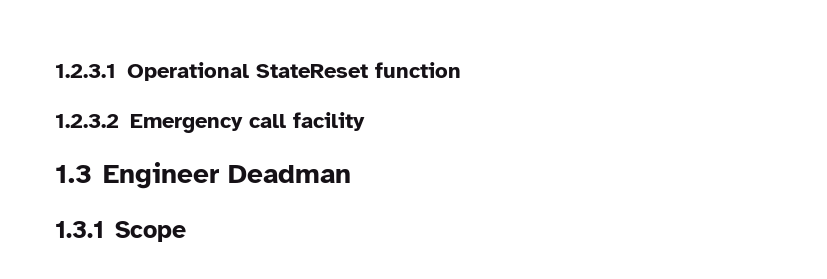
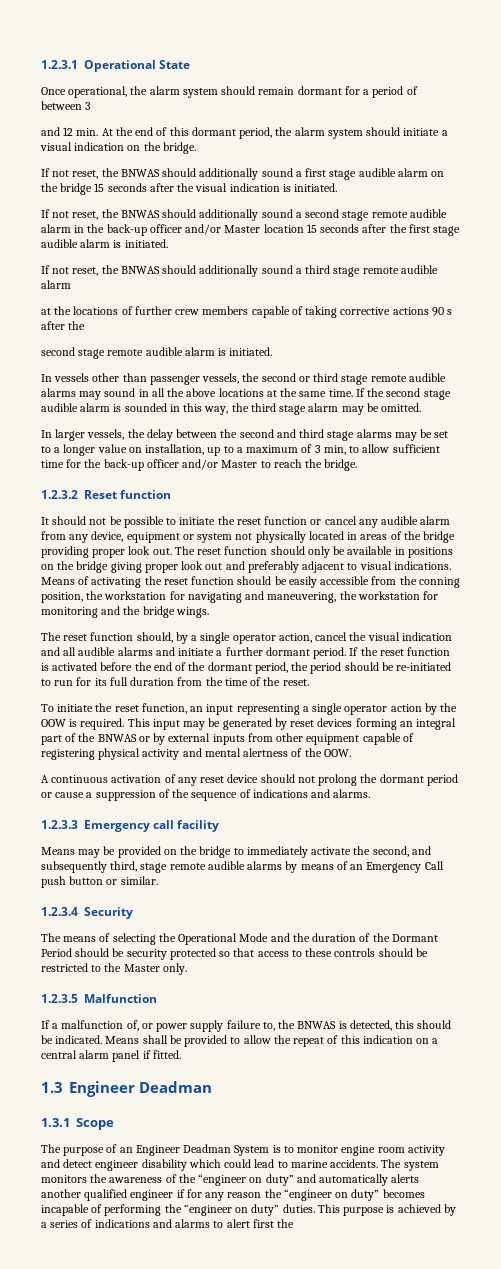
[256,62,461,78] [55,112,365,133] StateReset function // 1.2.3.2 Emergency call facility -> [159,60,191,69] [41,86,418,98] [41,101,92,110] [41,127,448,139] [40,142,196,154] [41,168,445,180] [41,183,338,195] [41,209,447,221] [41,224,461,236] [41,239,168,248] [41,265,438,277] [41,280,71,289] [41,306,453,318] [41,321,86,330] [41,347,273,359] [41,373,446,385] [41,388,451,400] [41,403,422,415] [41,429,449,441] [41,444,440,456] [41,459,358,471] [41,490,172,499] [41,516,451,528] [41,531,456,543] [41,546,453,558] [41,561,451,573] [41,576,460,588] [41,591,439,603] [41,606,209,618] [41,632,452,644] [41,647,451,659] [41,662,452,674] [41,677,309,686] [41,703,458,715] [41,718,457,730] [41,733,414,745] [41,748,351,760] [41,774,458,786] [41,789,371,801] [41,820,220,832] [41,846,431,858] [41,861,444,873] [41,876,158,888] [41,907,133,919] [41,933,438,945] [41,948,428,960] [41,963,187,975] [41,994,157,1003] [41,1020,452,1032] [41,1035,439,1047] [41,1050,181,1062] State // Once operational, the alarm system should remain dormant for a period of between 3 // and 12 min. At the end of this dormant period, the alarm system should initiate a visual indication on the bridge. // If not reset, the BNWAS should additionally sound a first stage audible alarm on the bridge 15 seconds after the visual indication is initiated. // If not reset, the BNWAS should additionally sound a second stage remote audible alarm in the back-up officer and/or Master location 15 seconds after the first stage audible alarm is initiated. // If not reset, the BNWAS should additionally sound a third stage remote audible alarm // at the locations of further crew members capable of taking corrective actions 90 s after the // second stage remote audible alarm is initiated. // In vessels other than passenger vessels, the second or third stage remote audible alarms may sound in all the above locations at the same time. If the second stage audible alarm is sounded in this way, the third stage alarm may be omitted. // In larger vessels, the delay between the second and third stage alarms may be set to a longer value on installation, up to a maximum of 3 min, to allow sufficient time for the back-up officer and/or Master to reach the bridge. // 1.2.3.2 Reset function // It should not be possible to initiate the reset function or cancel any audible alarm from any device, equipment or system not physically located in areas of the bridge providing proper look out. The reset function should only be available in positions on the bridge giving proper look out and preferably adjacent to visual indications. Means of activating the reset function should be easily accessible from the conning position, the workstation for navigating and maneuvering, the workstation for monitoring and the bridge wings. // The reset function should, by a single operator action, cancel the visual indication and all audible alarms and initiate a further dormant period. If the reset function is activated before the end of the dormant period, the period should be re-initiated to run for its full duration from the time of the reset. // To initiate the reset function, an input representing a single operator action by the OOW is required. This input may be generated by reset devices forming an integral part of the BNWAS or by external inputs from other equipment capable of registering physical activity and mental alertness of the OOW. // A continuous activation of any reset device should not prolong the dormant period or cause a suppression of the sequence of indications and alarms. // 1.2.3.3 Emergency call facility // Means may be provided on the bridge to immediately activate the second, and subsequently third, stage remote audible alarms by means of an Emergency Call push button or similar. // 1.2.3.4 Security // The means of selecting the Operational Mode and the duration of the Dormant Period should be security protected so that access to these controls should be restricted to the Master only. // 1.2.3.5 Malfunction // If a malfunction of, or power supply failure to, the BNWAS is detected, this should be indicated. Means shall be provided to allow the repeat of this indication on a central alarm panel if fitted.
(186, 231) none -> [41,1144,445,1156] [41,1159,439,1171] [41,1174,420,1186] [41,1189,425,1201] [41,1204,456,1216] [41,1219,295,1228] // The purpose of an Engineer Deadman System is to monitor engine room activity and detect engineer disability which could lead to marine accidents. The system monitors the awareness of the “engineer on duty” and automatically alerts another qualified engineer if for any reason the “engineer on duty” becomes incapable of performing the “engineer on duty” duties. This purpose is achieved by a series of indications and alarms to alert first the

